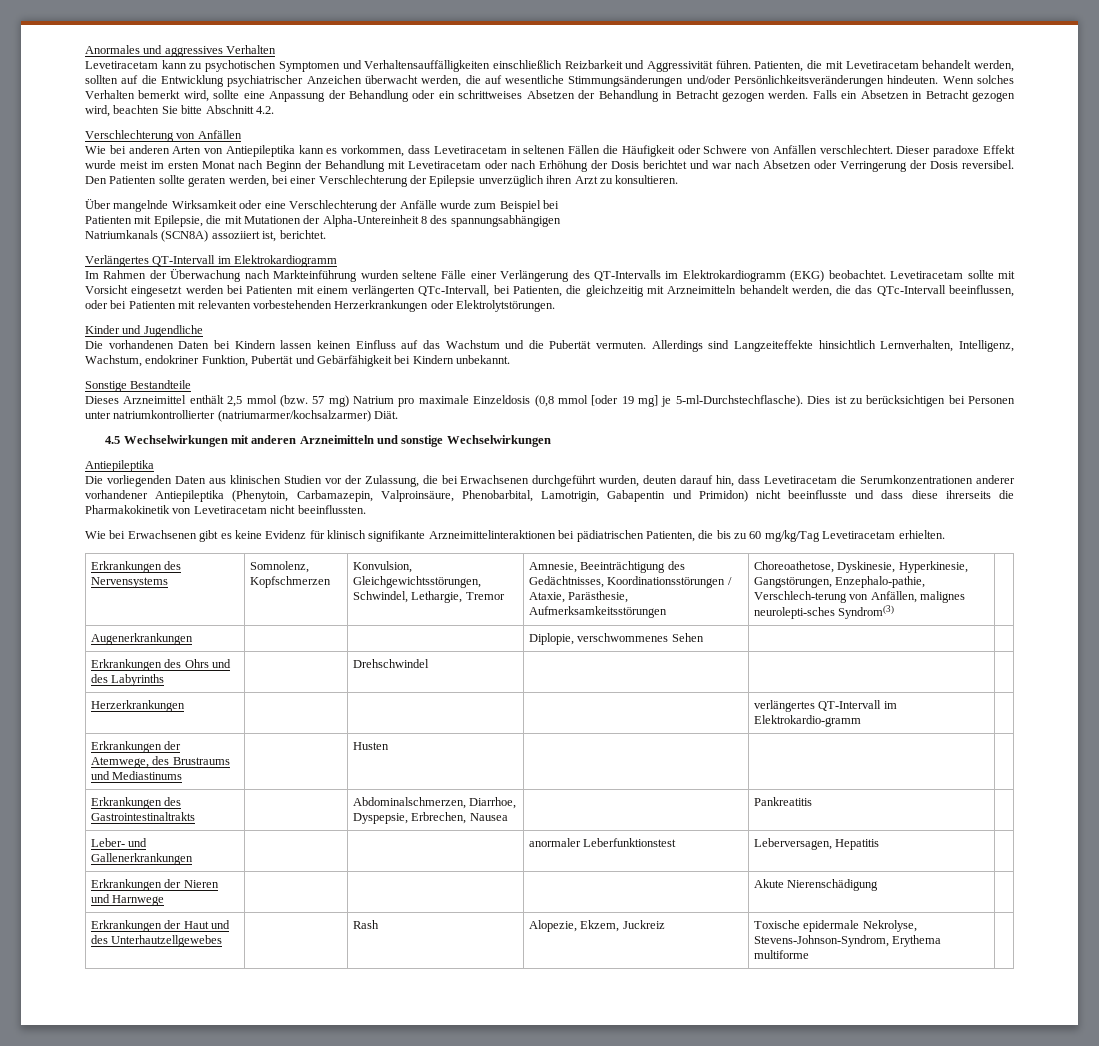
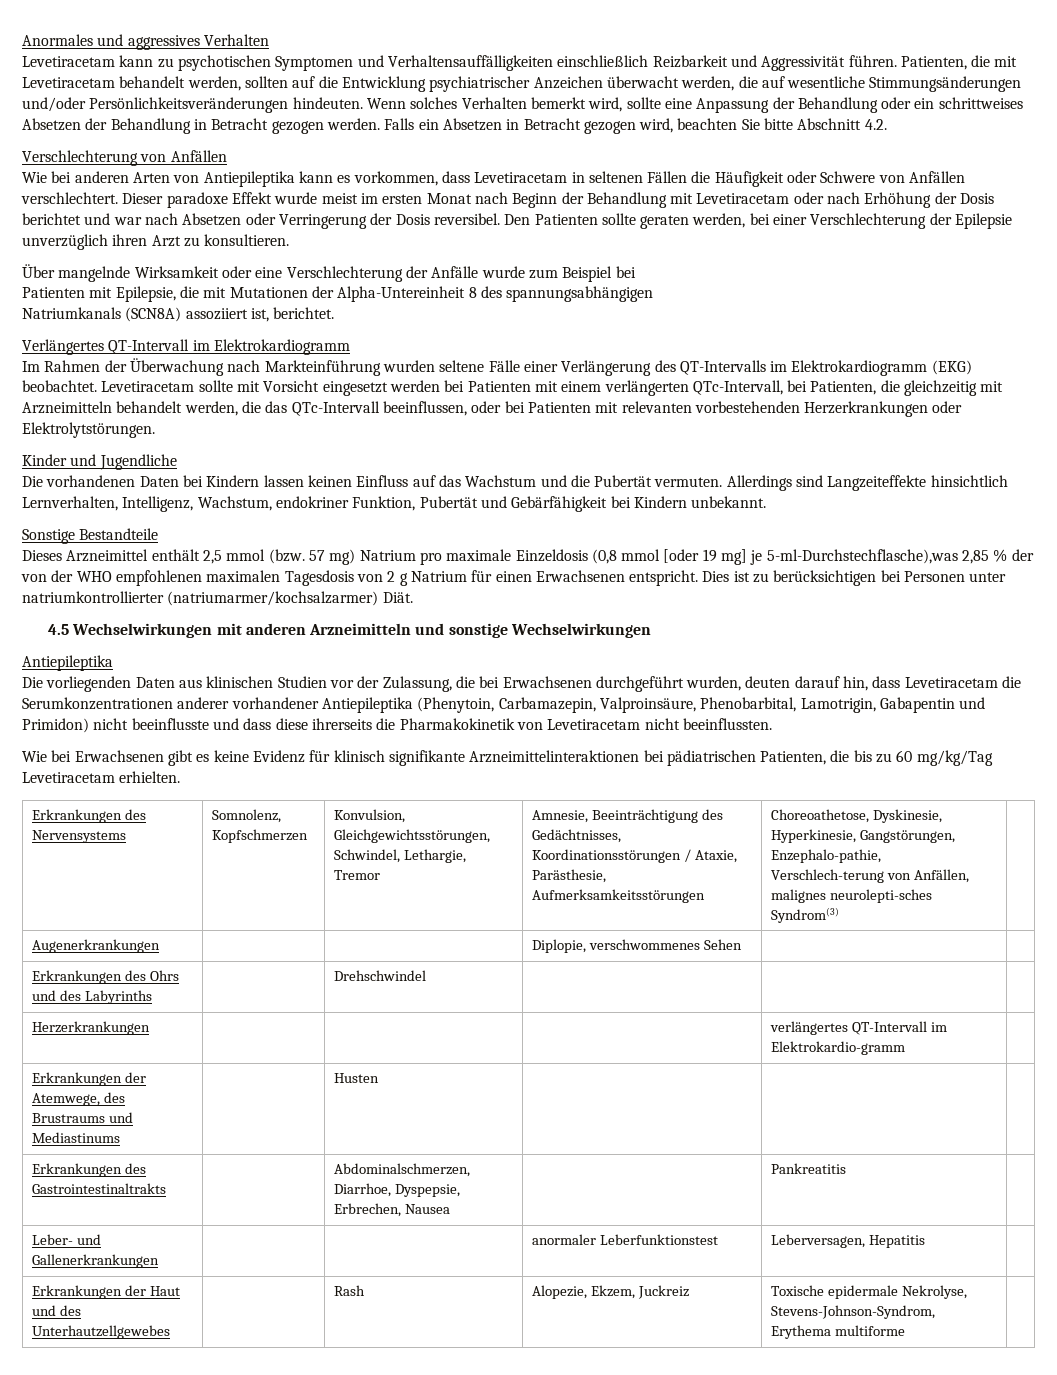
[675,395,803,407] 5-ml-Durchstechflasche). -> [766,549,1034,564] [21,570,699,586] 5-ml-Durchstechflasche),was 2,85 % der von der WHO empfohlenen maximalen Tagesdosis von 2 g Natrium für einen Erwachsenen entspricht.
[91,879,219,891] [91,894,165,906] [754,879,879,891] // Erkrankungen der Nieren und Harnwege | | | | Akute Nierenschädigung | -> (925, 1241) none

